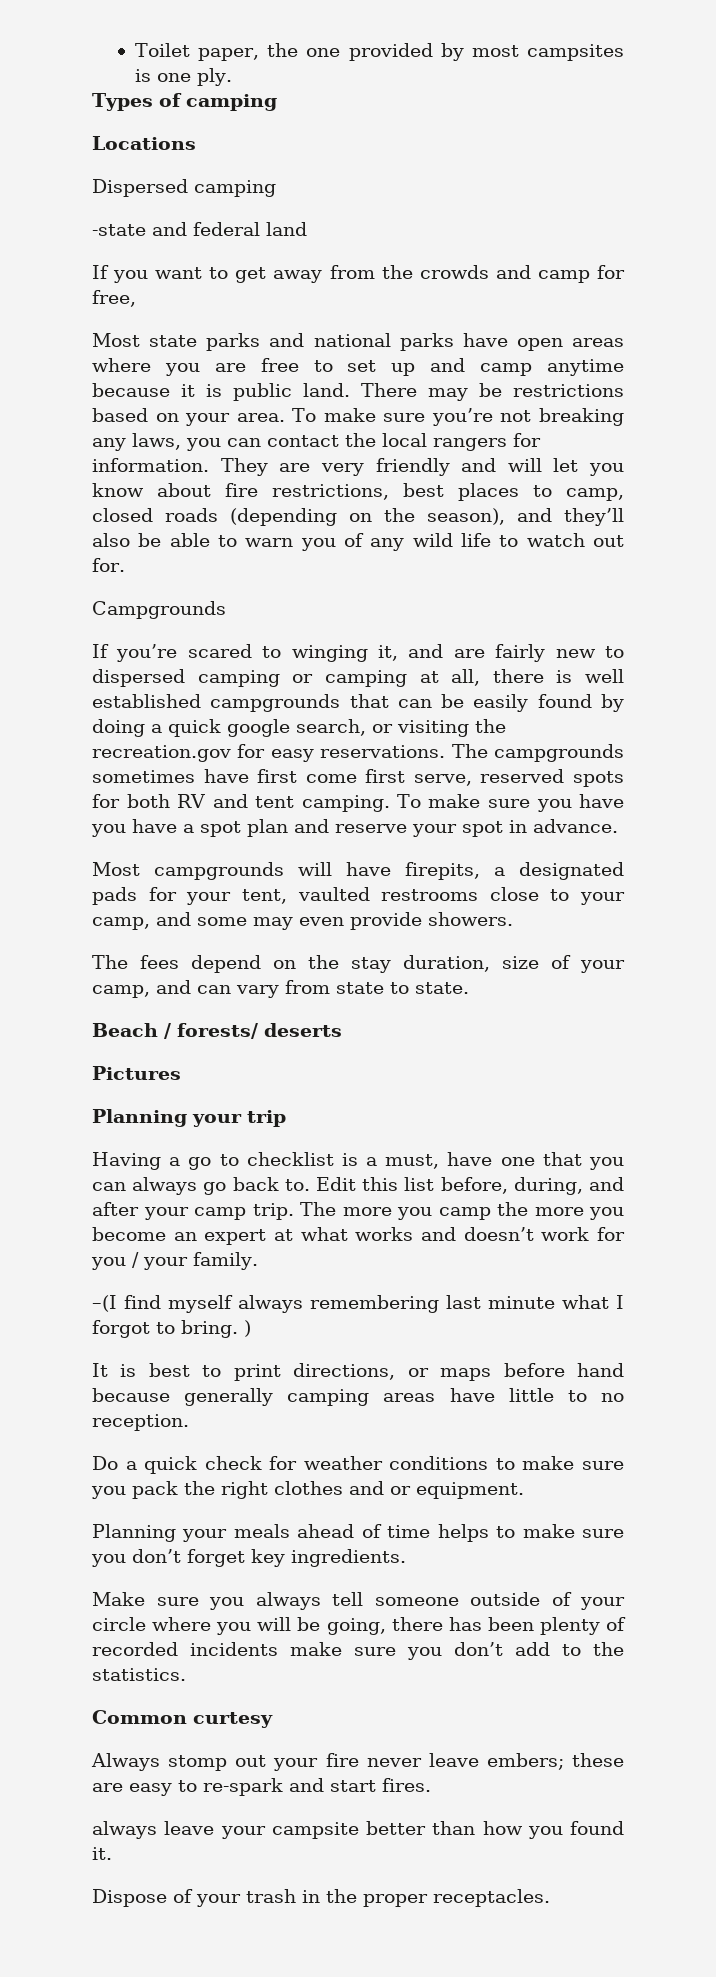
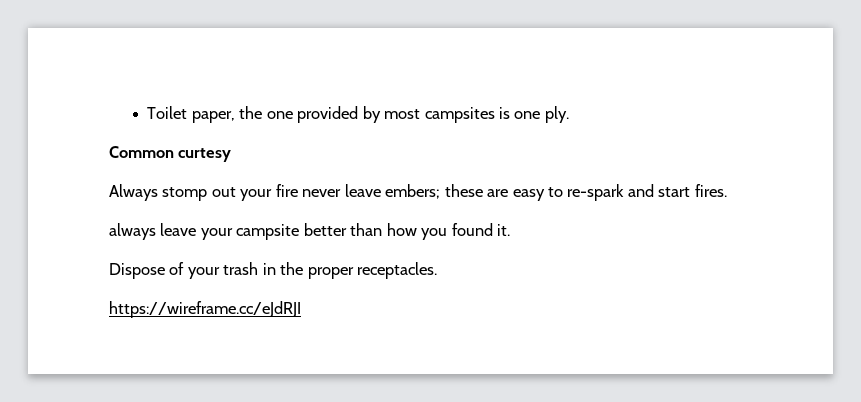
[92,93,277,111] [92,136,196,150] [92,179,276,197] [92,222,307,236] [92,265,625,283] [92,290,136,307] [92,333,624,351] [92,358,625,376] [92,383,624,401] [92,408,624,426] [92,433,541,451] [92,458,624,476] [92,483,624,501] [92,508,624,526] [92,533,624,551] [92,558,125,572] [92,601,226,619] [92,644,624,662] [92,669,624,687] [92,694,624,712] [92,719,506,737] [92,744,624,762] [92,769,624,787] [92,794,624,812] [91,819,618,837] [92,862,624,880] [92,887,625,905] [92,912,513,930] [92,955,625,973] [92,980,469,998] [92,1023,342,1039] [92,1066,181,1080] [92,1109,286,1127] [92,1152,624,1170] [92,1177,624,1195] [92,1202,624,1220] [92,1227,625,1245] [91,1252,258,1270] [92,1295,624,1313] [92,1320,251,1338] [92,1363,624,1381] [92,1388,625,1406] [92,1414,189,1431] [92,1456,624,1474] [91,1481,524,1499] [92,1524,625,1542] [91,1549,406,1567] [92,1592,625,1610] [92,1617,627,1635] [92,1642,624,1660] [92,1668,186,1681] // Types of camping // Locations // Dispersed camping // -state and federal land // If you want to get away from the crowds and camp for free, // Most state parks and national parks have open areas where you are free to set up and camp anytime because it is public land. There may be restrictions based on your area. To make sure you’re not breaking any laws, you can contact the local rangers for information. They are very friendly and will let you know about fire restrictions, best places to camp, closed roads (depending on the season), and they’ll also be able to warn you of any wild life to watch out for. // Campgrounds // If you’re scared to winging it, and are fairly new to dispersed camping or camping at all, there is well established campgrounds that can be easily found by doing a quick google search, or visiting the recreation.gov for easy reservations. The campgrounds sometimes have first come first serve, reserved spots for both RV and tent camping. To make sure you have you have a spot plan and reserve your spot in advance. // Most campgrounds will have firepits, a designated pads for your tent, vaulted restrooms close to your camp, and some may even provide showers. // The fees depend on the stay duration, size of your camp, and can vary from state to state. // Beach / forests/ deserts // Pictures // Planning your trip // Having a go to checklist is a must, have one that you can always go back to. Edit this list before, during, and after your camp trip. The more you camp the more you become an expert at what works and doesn’t work for you / your family. // –(I find myself always remembering last minute what I forgot to bring. ) // It is best to print directions, or maps before hand because generally camping areas have little to no reception. // Do a quick check for weather conditions to make sure you pack the right clothes and or equipment. // Planning your meals ahead of time helps to make sure you don’t forget key ingredients. // Make sure you always tell someone outside of your circle where you will be going, there has been plenty of recorded incidents make sure you don’t add to the statistics. -> (569, 114) none
(550, 1898) none -> [109,301,301,318] // https://wireframe.cc/eJdRJI

